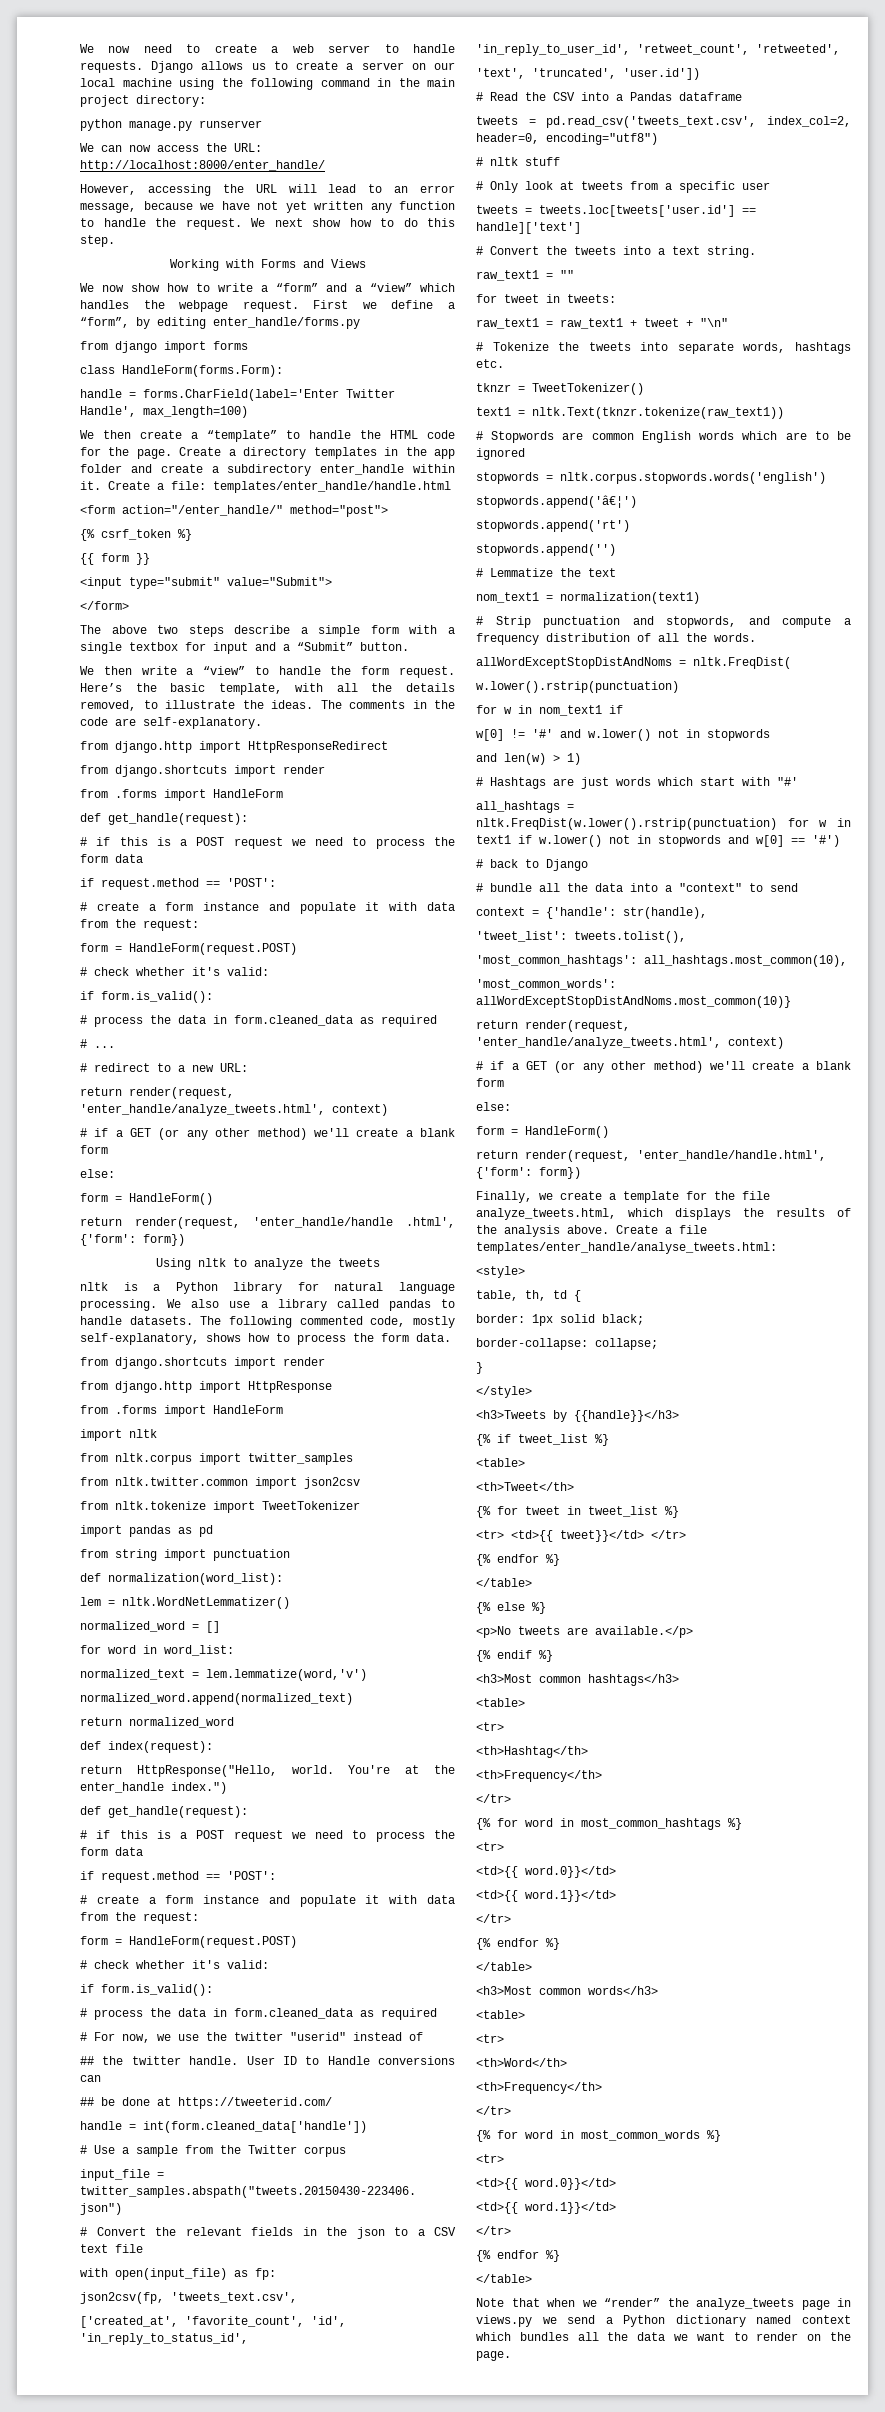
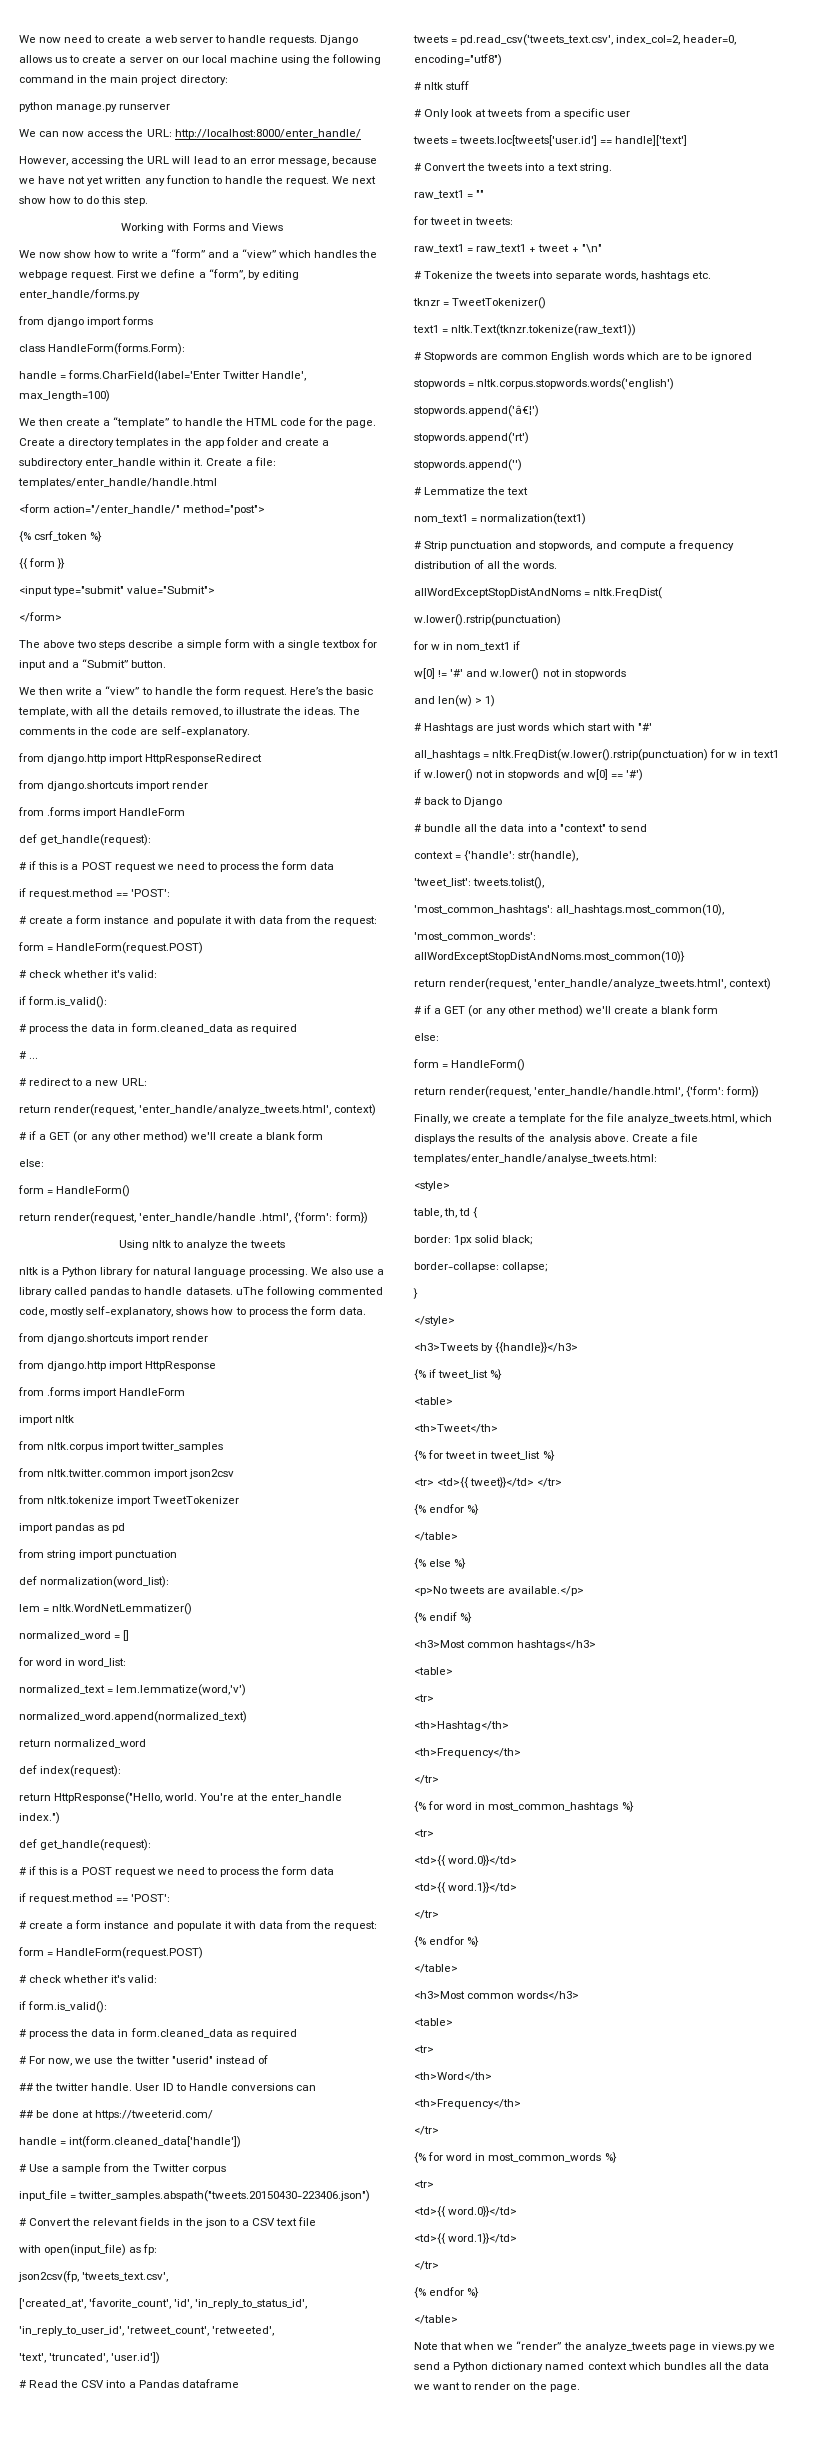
[200,1316,222,1325] The -> [235,1287,264,1295] uThe

